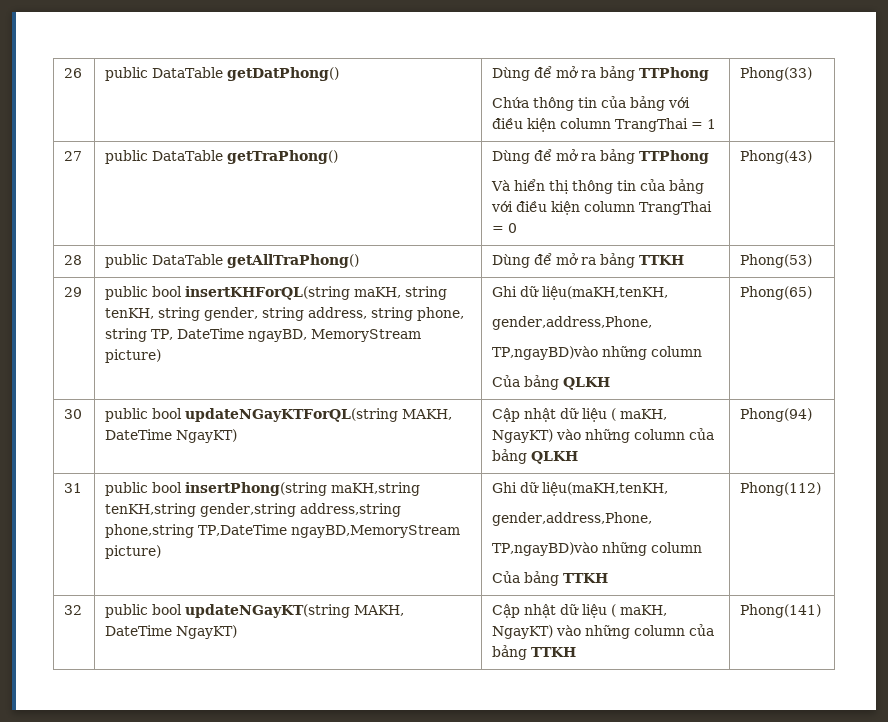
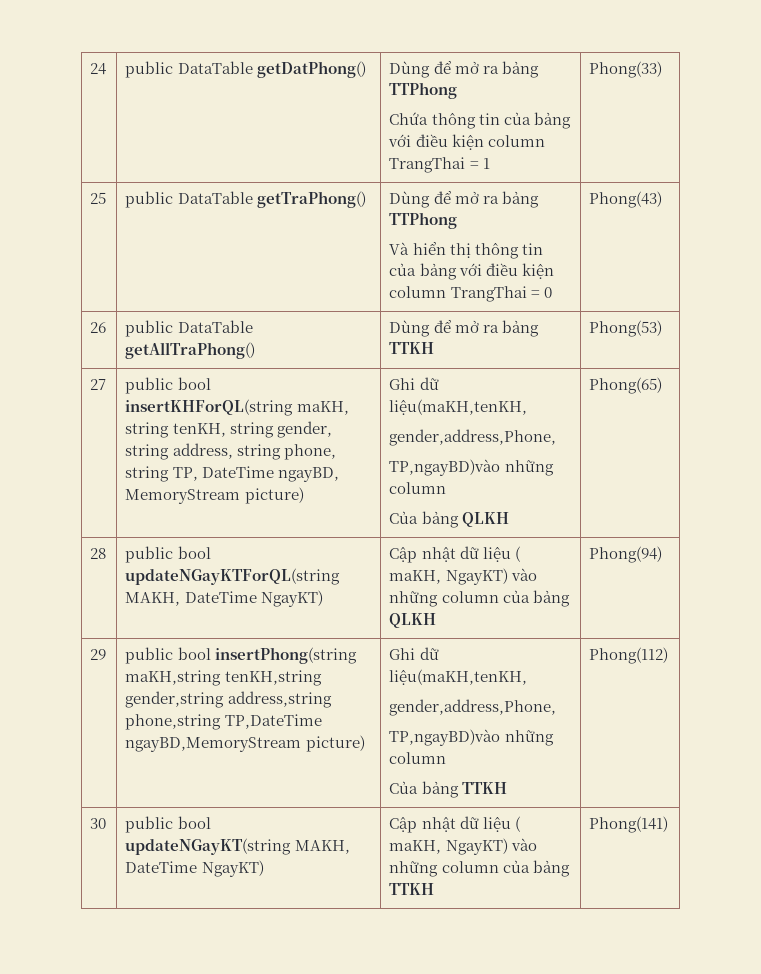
[64,68,83,78] 26 -> [90,63,107,75] 24
[64,151,83,161] 27 -> [90,192,107,204] 25
[64,255,83,265] 28 -> [90,322,107,333] 26
[64,287,83,297] 29 -> [90,379,107,390] 27
[64,409,83,419] 30 -> [90,548,107,559] 28
[64,483,83,493] 31 -> [90,649,107,660] 29
[64,605,83,615] 32 -> [90,818,107,829] 30

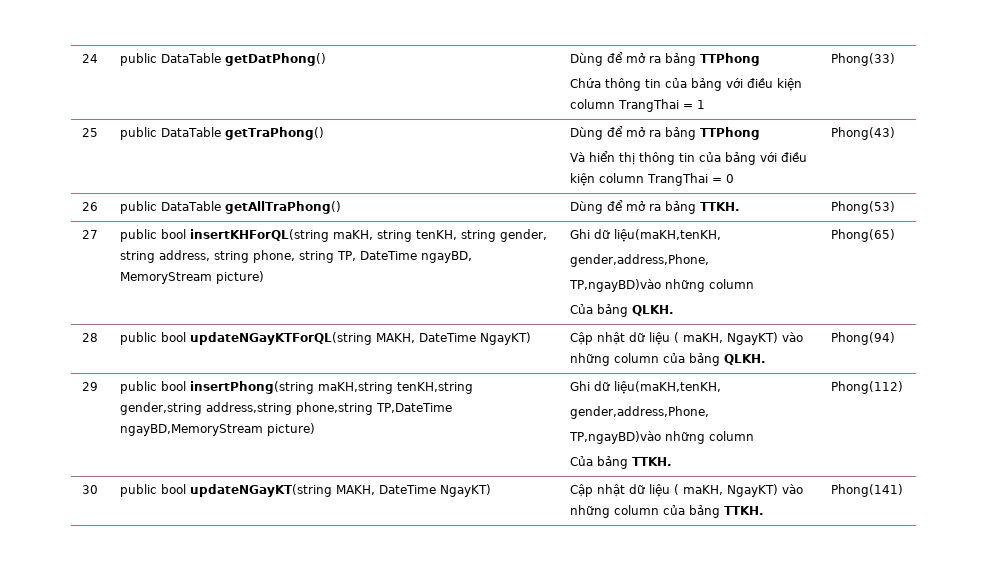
[389,342,435,354] TTKH -> [699,202,740,211] TTKH.
[461,512,509,527] QLKH -> [631,305,674,316] QLKH.
[389,613,437,628] QLKH -> [723,354,766,365] QLKH.
[461,782,507,794] TTKH -> [631,457,672,466] TTKH.
[389,883,435,895] TTKH -> [723,506,764,515] TTKH.

